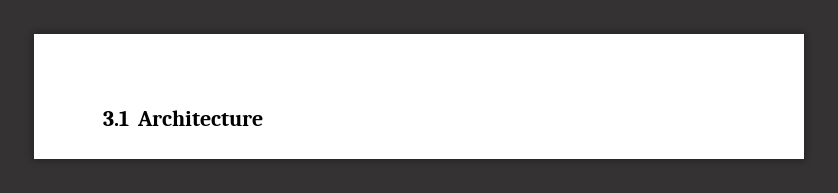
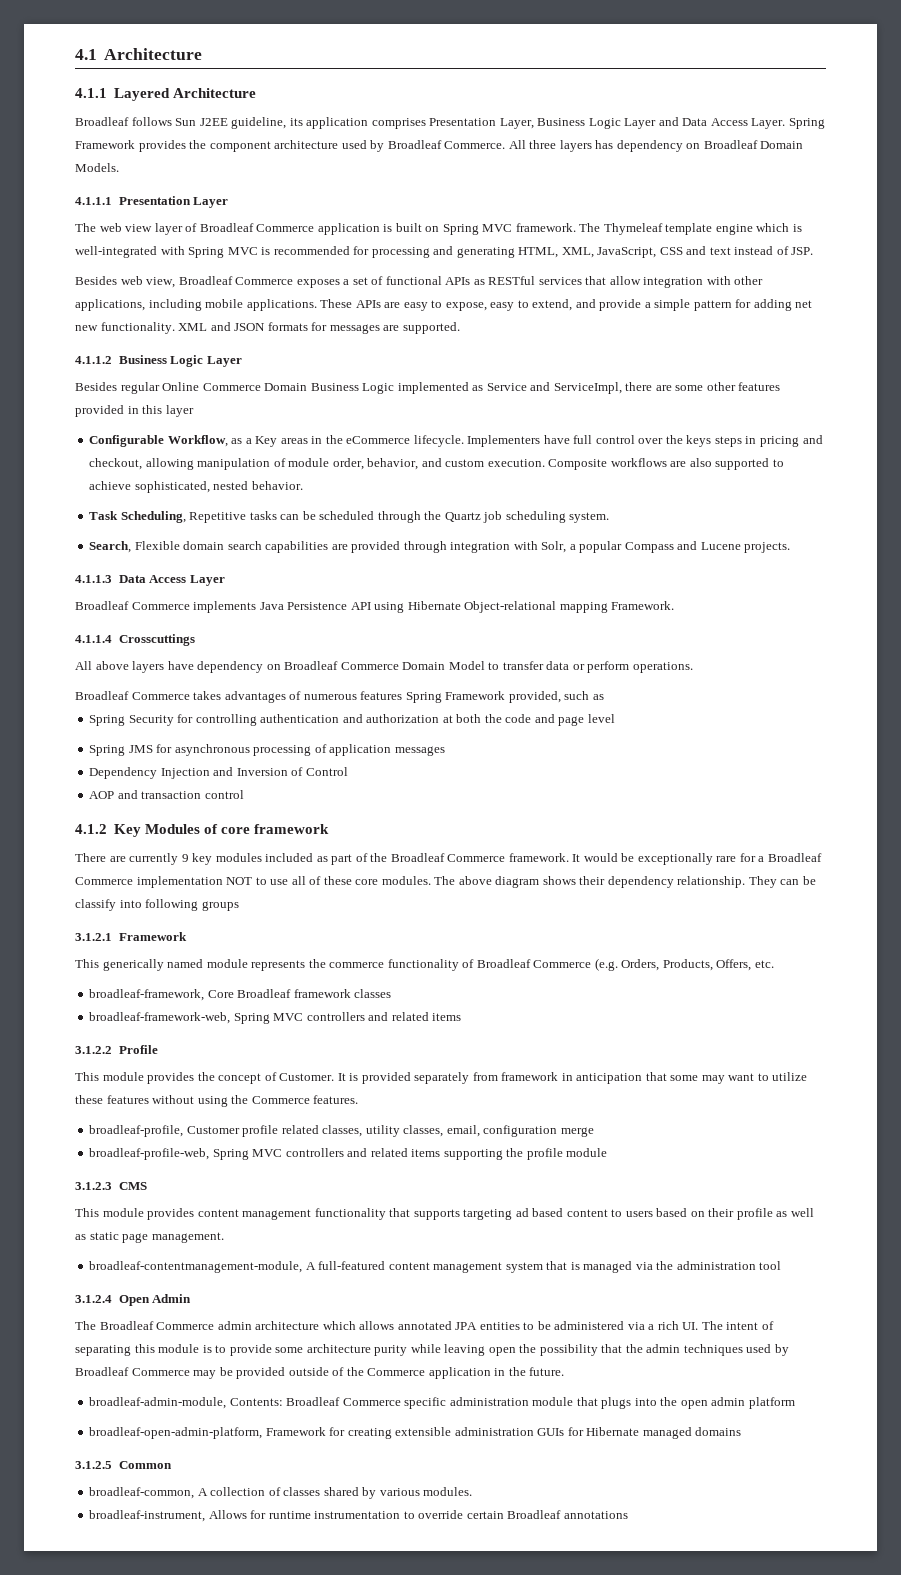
[103,110,263,126] 3.1 Architecture -> [75,48,202,60] [75,88,256,101] [75,117,825,129] [75,140,804,152] [75,163,119,172] [75,196,229,208] [75,223,802,235] [75,246,814,258] [75,276,764,288] [75,299,813,311] [75,322,460,334] [75,355,242,367] [75,382,781,394] [75,405,194,417] [89,435,823,447] [89,458,784,470] [89,481,303,493] [89,511,610,523] [89,541,791,553] [75,575,225,586] [75,601,675,613] [75,634,195,646] [75,661,693,673] [75,691,604,703] [89,714,615,726] [89,744,445,756] [89,767,348,779] [89,790,244,799] [75,824,329,837] [75,853,822,865] [75,876,816,888] [75,899,239,911] [75,932,187,941] [75,958,774,971] [89,989,392,1001] [89,1012,462,1024] [75,1045,158,1054] [75,1072,808,1084] [75,1095,359,1107] [89,1125,594,1137] [89,1148,608,1160] [75,1182,147,1190] [75,1208,814,1220] [75,1232,224,1243] [89,1261,782,1273] [75,1294,192,1306] [75,1321,774,1330] [75,1344,789,1356] [75,1367,565,1379] [89,1397,795,1409] [89,1427,742,1439] [75,1461,172,1469] [89,1487,473,1499] [89,1510,628,1522] 4.1 Architecture // 4.1.1 Layered Architecture // Broadleaf follows Sun J2EE guideline, its application comprises Presentation Layer, Business Logic Layer and Data Access Layer. Spring Framework provides the component architecture used by Broadleaf Commerce. All three layers has dependency on Broadleaf Domain Models. // 4.1.1.1 Presentation Layer // The web view layer of Broadleaf Commerce application is built on Spring MVC framework. The Thymeleaf template engine which is well-integrated with Spring MVC is recommended for processing and generating HTML, XML, JavaScript, CSS and text instead of JSP. // Besides web view, Broadleaf Commerce exposes a set of functional APIs as RESTful services that allow integration with other applications, including mobile applications. These APIs are easy to expose, easy to extend, and provide a simple pattern for adding net new functionality. XML and JSON formats for messages are supported. // 4.1.1.2 Business Logic Layer // Besides regular Online Commerce Domain Business Logic implemented as Service and ServiceImpl, there are some other features provided in this layer // Configurable Workflow, as a Key areas in the eCommerce lifecycle. Implementers have full control over the keys steps in pricing and checkout, allowing manipulation of module order, behavior, and custom execution. Composite workflows are also supported to achieve sophisticated, nested behavior. // Task Scheduling, Repetitive tasks can be scheduled through the Quartz job scheduling system. // Search, Flexible domain search capabilities are provided through integration with Solr, a popular Compass and Lucene projects. // 4.1.1.3 Data Access Layer // Broadleaf Commerce implements Java Persistence API using Hibernate Object-relational mapping Framework. // 4.1.1.4 Crosscuttings // All above layers have dependency on Broadleaf Commerce Domain Model to transfer data or perform operations. // Broadleaf Commerce takes advantages of numerous features Spring Framework provided, such as // Spring Security for controlling authentication and authorization at both the code and page level // Spring JMS for asynchronous processing of application messages // Dependency Injection and Inversion of Control // AOP and transaction control // 4.1.2 Key Modules of core framework // There are currently 9 key modules included as part of the Broadleaf Commerce framework. It would be exceptionally rare for a Broadleaf Commerce implementation NOT to use all of these core modules. The above diagram shows their dependency relationship. They can be classify into following groups // 3.1.2.1 Framework // This generically named module represents the commerce functionality of Broadleaf Commerce (e.g. Orders, Products, Offers, etc. // broadleaf-framework, Core Broadleaf framework classes // broadleaf-framework-web, Spring MVC controllers and related items // 3.1.2.2 Profile // This module provides the concept of Customer. It is provided separately from framework in anticipation that some may want to utilize these features without using the Commerce features. // broadleaf-profile, Customer profile related classes, utility classes, email, configuration merge // broadleaf-profile-web, Spring MVC controllers and related items supporting the profile module // 3.1.2.3 CMS // This module provides content management functionality that supports targeting ad based content to users based on their profile as well as static page management. // broadleaf-contentmanagement-module, A full-featured content management system that is managed via the administration tool // 3.1.2.4 Open Admin // The Broadleaf Commerce admin architecture which allows annotated JPA entities to be administered via a rich UI. The intent of separating this module is to provide some architecture purity while leaving open the possibility that the admin techniques used by Broadleaf Commerce may be provided outside of the Commerce application in the future. // broadleaf-admin-module, Contents: Broadleaf Commerce specific administration module that plugs into the open admin platform // broadleaf-open-admin-platform, Framework for creating extensible administration GUIs for Hibernate managed domains // 3.1.2.5 Common // broadleaf-common, A collection of classes shared by various modules. // broadleaf-instrument, Allows for runtime instrumentation to override certain Broadleaf annotations

